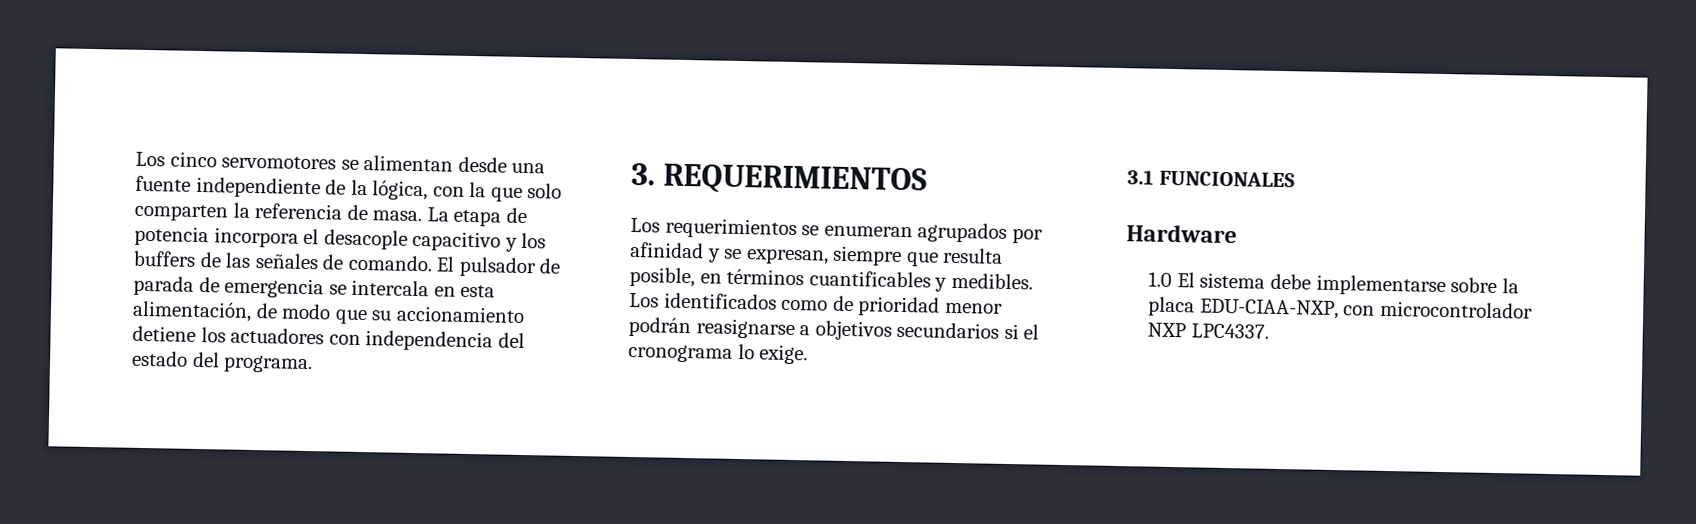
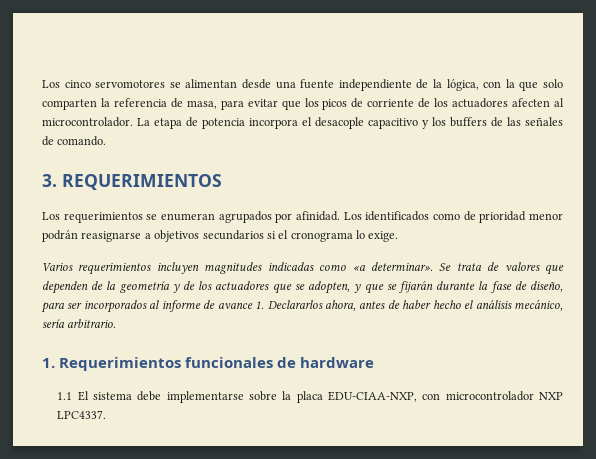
[372,210,423,222] masa. -> [186,98,564,110] [42,117,133,127] masa, para evitar que los picos de corriente de los actuadores afecten al microcontrolador.
[436,256,562,278] [133,275,496,299] [132,300,525,325] [132,325,525,352] [131,350,314,374] El pulsador de parada de emergencia se intercala en esta alimentación, de modo que su accionamiento detiene los actuadores con independencia del estado del programa. -> (107, 141) none
[630,241,1004,267] [629,266,1033,292] afinidad y se expresan, siempre que resulta posible, en términos cuantificables y medibles. -> [296,211,340,221] afinidad.
[1127,170,1295,188] [1126,224,1237,244] [1148,271,1173,288] 3.1 FUNCIONALES // Hardware // 1.0 -> [42,262,565,275] [42,281,564,294] [41,300,563,313] [42,319,117,328] [42,357,375,371] [57,392,73,400] Varios requerimientos incluyen magnitudes indicadas como «a determinar». Se trata de valores que dependen de la geometría y de los actuadores que se adopten, y que se fijarán durante la fase de diseño, para ser incorporados al informe de avance 1. Declararlos ahora, antes de haber hecho el análisis mecánico, sería arbitrario. // 1. Requerimientos funcionales de hardware // 1.1

